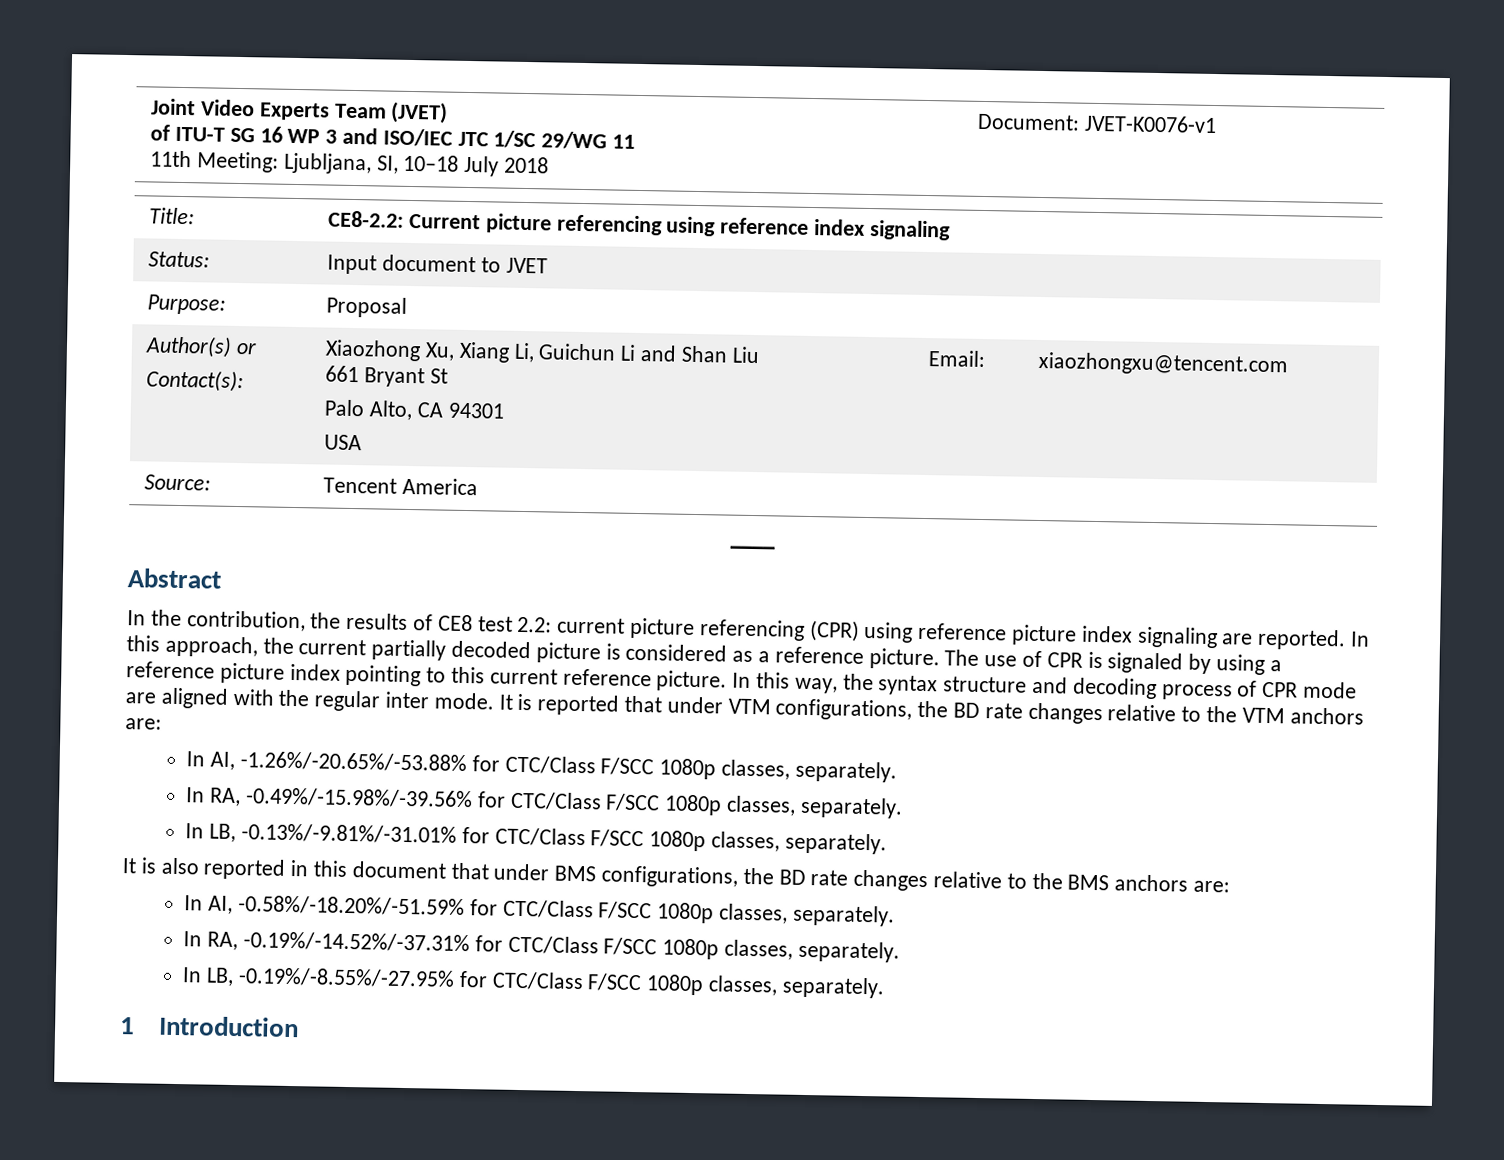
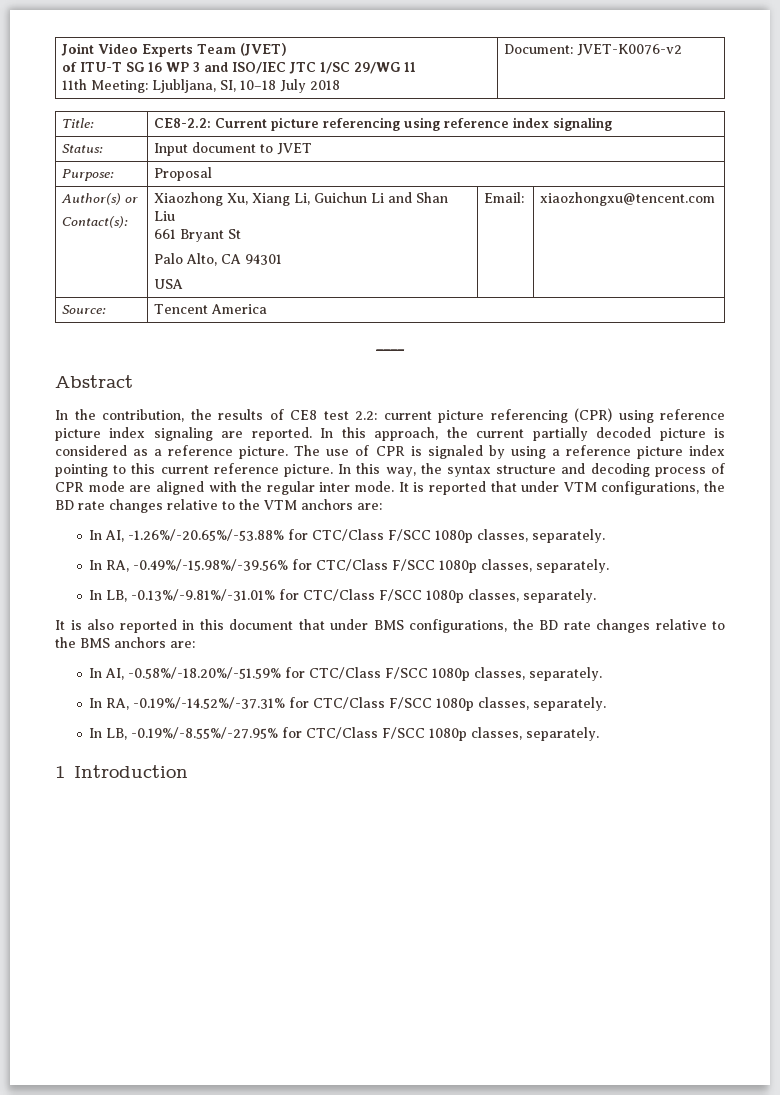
[1084,114,1218,134] JVET-K0076-v1 -> [577,44,683,56] JVET-K0076-v2

